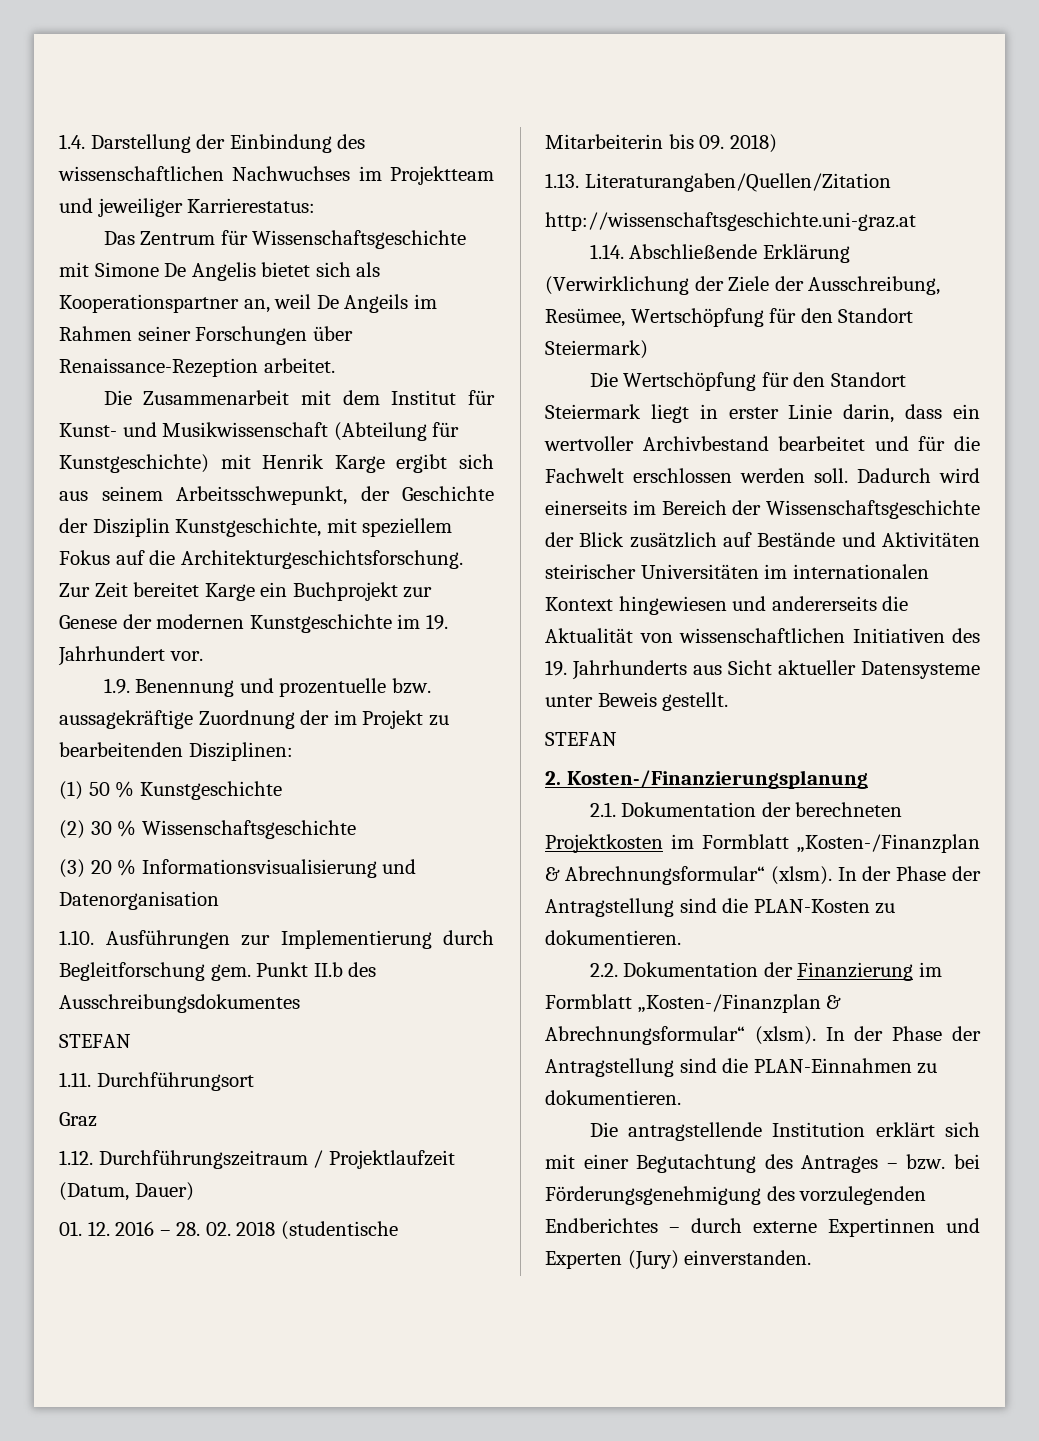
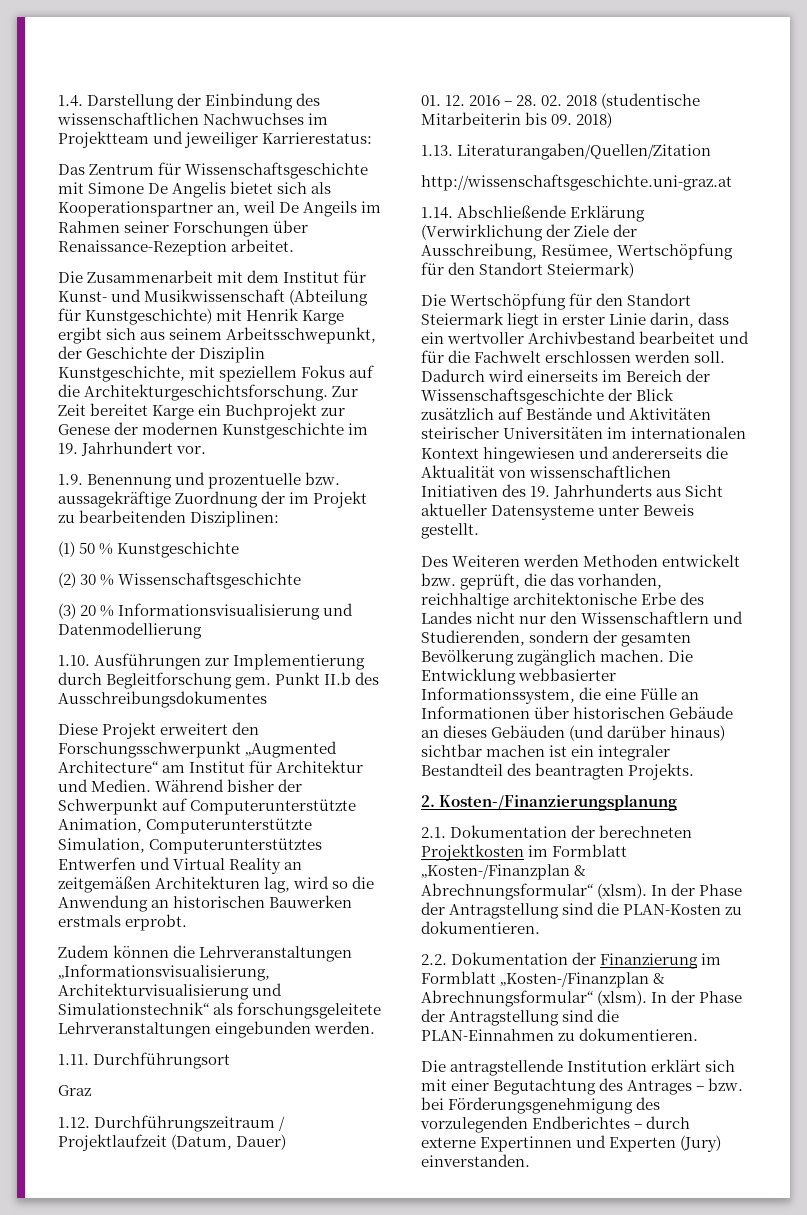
[59,891,219,910] Datenorganisation -> [58,622,202,639] Datenmodellierung
[59,1034,131,1048] STEFAN -> [58,722,260,739] [58,741,338,758] [58,760,364,773] [58,779,303,792] [58,798,357,815] [58,818,313,834] [58,838,323,854] [58,857,303,874] [58,876,375,893] [58,895,353,912] [58,914,188,931] [58,945,353,962] [58,964,270,981] [58,983,283,1000] [58,1002,382,1019] [58,1021,376,1038] Diese Projekt erweitert den Forschungsschwerpunkt „Augmented Architecture“ am Institut für Architektur und Medien. Während bisher der Schwerpunkt auf Computerunterstützte Animation, Computerunterstützte Simulation, Computerunterstütztes Entwerfen und Virtual Reality an zeitgemäßen Architekturen lag, wird so die Anwendung an historischen Bauwerken erstmals erprobt. // Zudem können die Lehrveranstaltungen „Informationsvisualisierung, Architekturvisualisierung und Simulationstechnik“ als forschungsgeleitete Lehrveranstaltungen eingebunden werden.
[545,732,617,746] STEFAN -> [421,554,741,567] [421,573,663,590] [421,592,705,609] [421,611,744,624] [421,630,692,647] [421,649,694,666] [421,668,617,685] [421,687,700,704] [421,706,734,719] [421,725,726,741] [421,744,671,761] [421,763,695,780] Des Weiteren werden Methoden entwickelt bzw. geprüft, die das vorhanden, reichhaltige architektonische Erbe des Landes nicht nur den Wissenschaftlern und Studierenden, sondern der gesamten Bevölkerung zugänglich machen. Die Entwicklung webbasierter Informationssystem, die eine Fülle an Informationen über historischen Gebäude an dieses Gebäuden (und darüber hinaus) sichtbar machen ist ein integraler Bestandteil des beantragten Projekts.

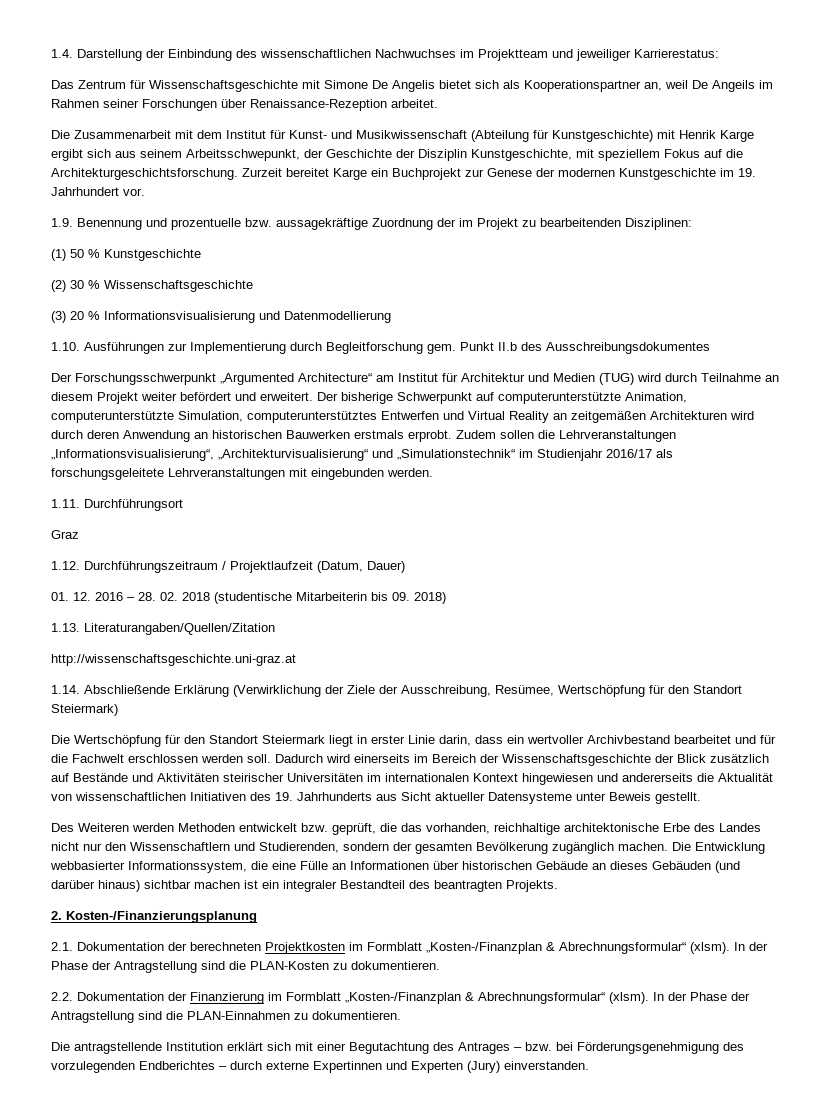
[332,386,359,397] [58,404,86,416] Zur Zeit -> [242,168,282,177] Zurzeit
[58,722,260,739] [58,741,338,758] Diese Projekt erweitert den Forschungsschwerpunkt „Augmented -> [51,373,294,385] Der Forschungsschwerpunkt „Argumented
[91,779,303,792] [58,798,357,815] [58,818,313,834] [58,838,323,854] Medien. Während bisher der Schwerpunkt auf Computerunterstützte Animation, Computerunterstützte Simulation, Computerunterstütztes -> [553,373,779,385] [51,392,687,404] [51,411,377,423] Medien (TUG) wird durch Teilnahme an diesem Projekt weiter befördert und erweitert. Der bisherige Schwerpunkt auf computerunterstützte Animation, computerunterstützte Simulation, computerunterstütztes
[264,876,375,893] lag, wird so die -> [730,411,754,420] [51,430,119,439] wird durch deren
[58,945,353,962] [58,964,270,981] [58,983,283,1000] [58,1002,209,1015] // Zudem können die Lehrveranstaltungen „Informationsvisualisierung, Architekturvisualisierung und Simulationstechnik“ -> [456,430,676,442] [51,449,652,461] Zudem sollen die Lehrveranstaltungen „Informationsvisualisierung“, „Architekturvisualisierung“ und „Simulationstechnik“ im Studienjahr 2016/17
(211, 1030) none -> [289,468,307,477] mit

